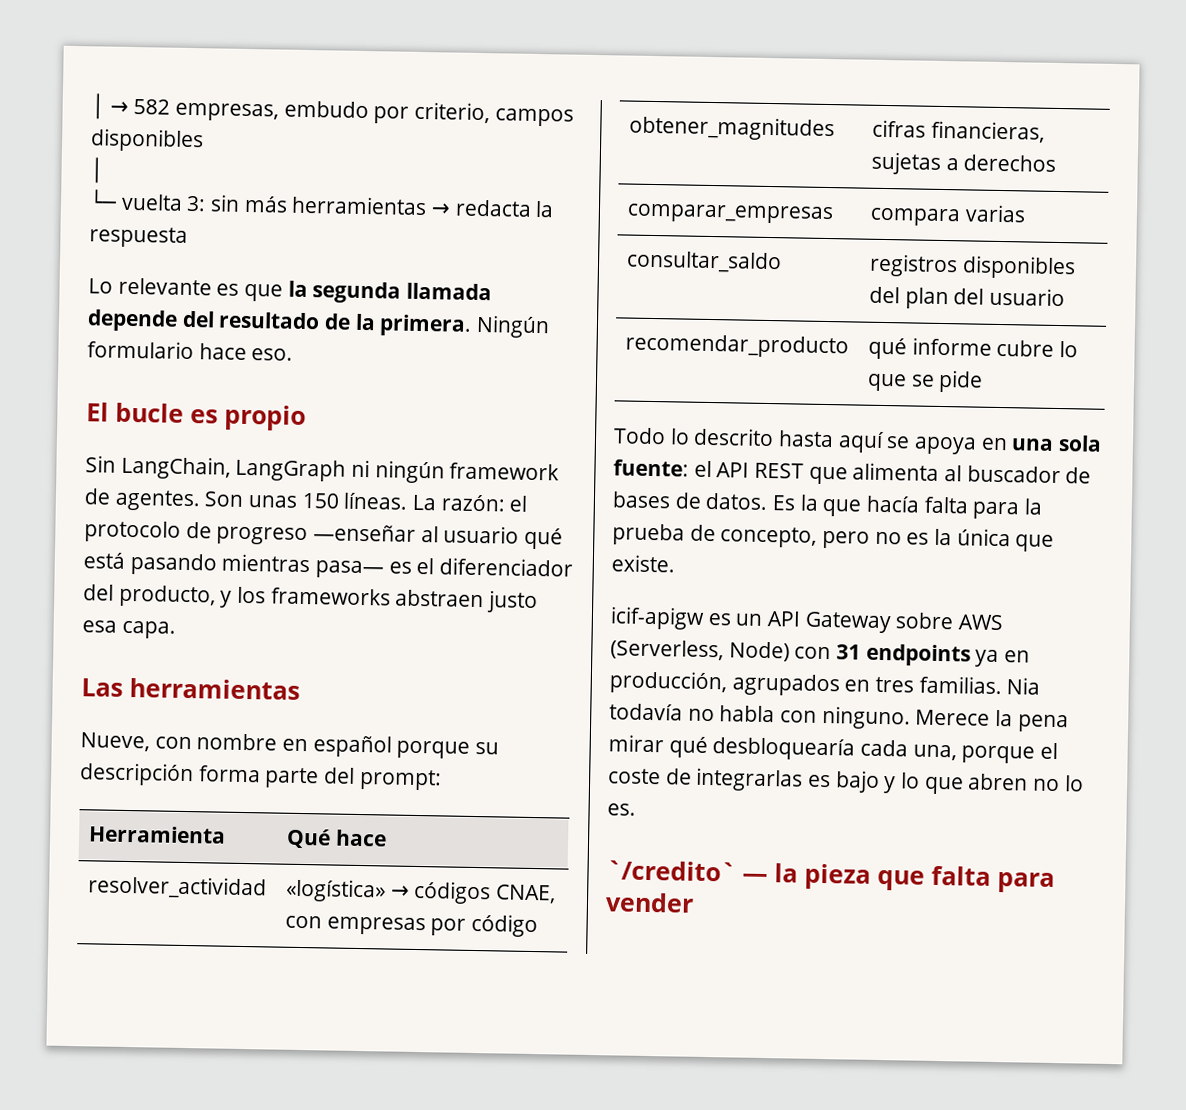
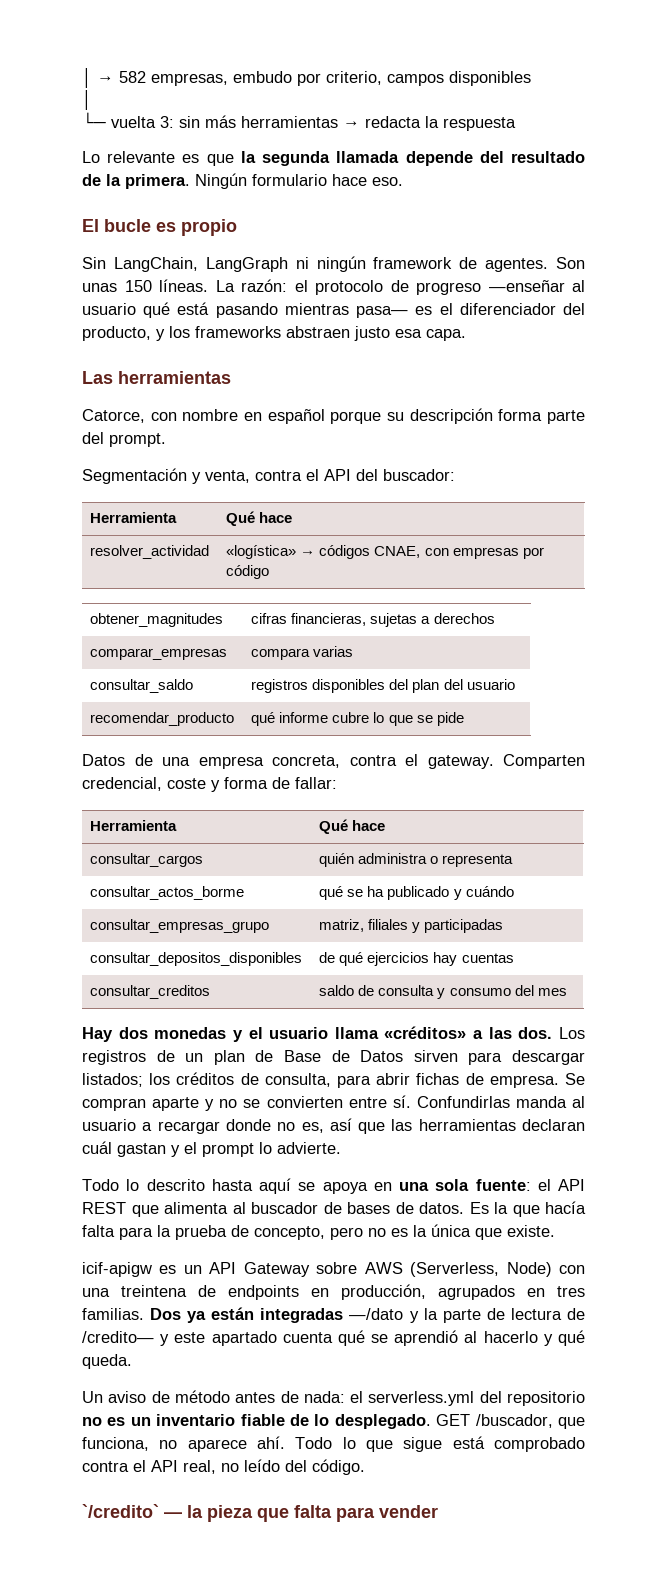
[80,732,150,752] Nueve, -> [82,409,145,423] Catorce,
[358,768,442,791] prompt: -> [109,433,166,447] [82,468,455,484] prompt. // Segmentación y venta, contra el API del buscador:
(984, 381) none -> [82,754,585,769] [82,777,337,792] [90,820,178,831] [319,819,386,834] [90,853,204,867] [319,853,514,867] [90,886,245,900] [319,886,514,900] [90,919,270,933] [319,919,504,933] [90,952,303,966] [319,952,514,966] [90,985,211,999] [319,985,567,999] [82,1026,585,1042] [82,1050,585,1065] [82,1072,585,1088] [82,1095,586,1111] [82,1118,586,1134] [82,1141,341,1157] // Datos de una empresa concreta, contra el gateway. Comparten credencial, coste y forma de fallar: // Herramienta | Qué hace // consultar_cargos | quién administra o representa // consultar_actos_borme | qué se ha publicado y cuándo // consultar_empresas_grupo | matriz, filiales y participadas // consultar_depositos_disponibles | de qué ejercicios hay cuentas // consultar_creditos | saldo de consulta y consumo del mes // Hay dos monedas y el usuario llama «créditos» a las dos. Los registros de un plan de Base de Datos sirven para descargar listados; los créditos de consulta, para abrir fichas de empresa. Se compran aparte y no se convierten entre sí. Confundirlas manda al usuario a recargar donde no es, así que las herramientas declaran cuál gastan y el prompt lo advierte.
[836,643,1000,668] 31 endpoints ya -> [82,1285,299,1300] una treintena de endpoints
[1006,677,1041,695] [609,703,1069,733] [608,734,1059,764] [608,767,1084,795] [607,803,636,816] Nia todavía no habla con ninguno. Merece la pena mirar qué desbloquearía cada una, porque el coste de integrarlas es bajo y lo que abren no lo es. -> [150,1307,585,1323] [82,1330,585,1346] [82,1354,132,1369] [82,1390,585,1406] [82,1414,585,1429] [82,1436,585,1452] [82,1459,365,1475] Dos ya están integradas —/dato y la parte de lectura de /credito— y este apartado cuenta qué se aprendió al hacerlo y qué queda. // Un aviso de método antes de nada: el serverless.yml del repositorio no es un inventario fiable de lo desplegado. GET /buscador, que funciona, no aparece ahí. Todo lo que sigue está comprobado contra el API real, no leído del código.

